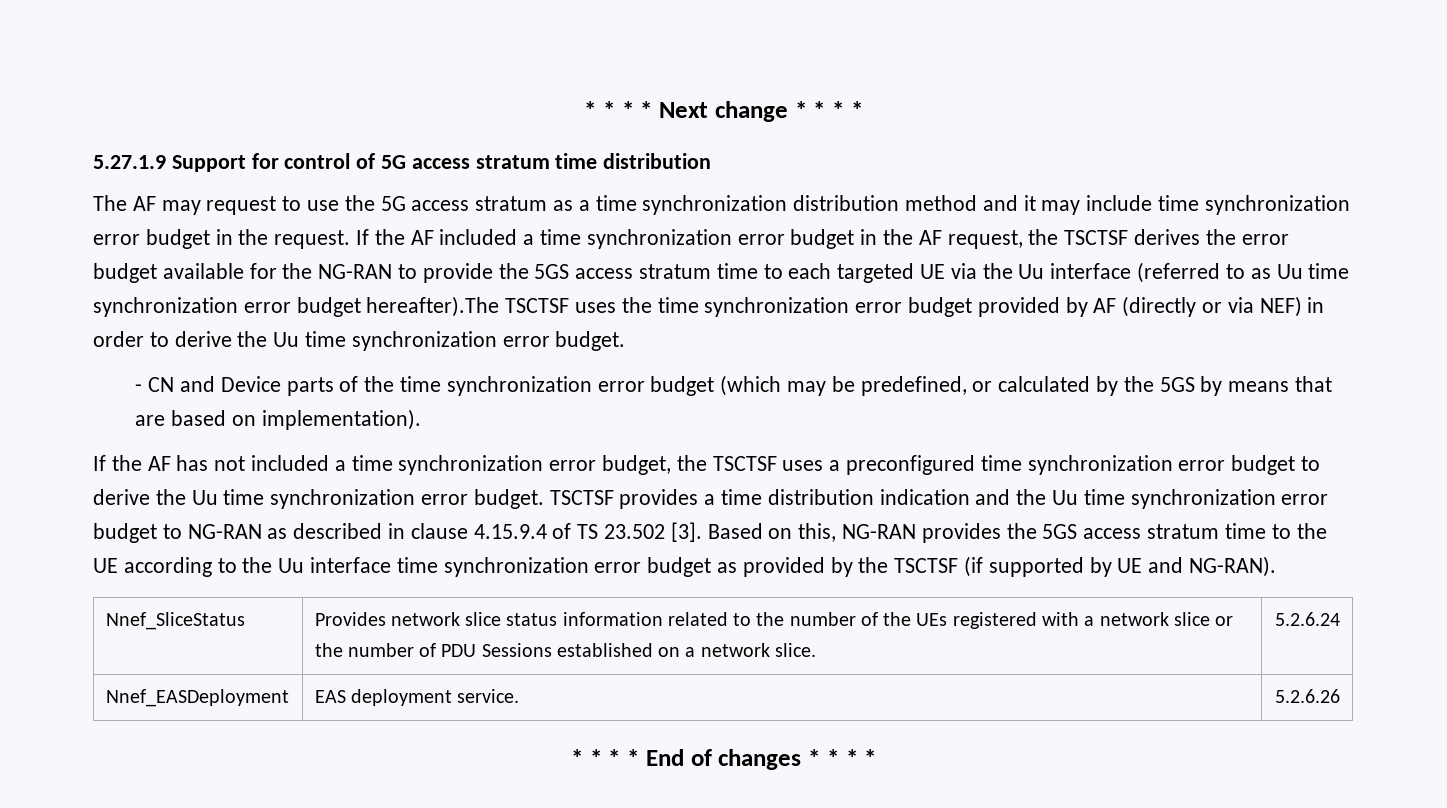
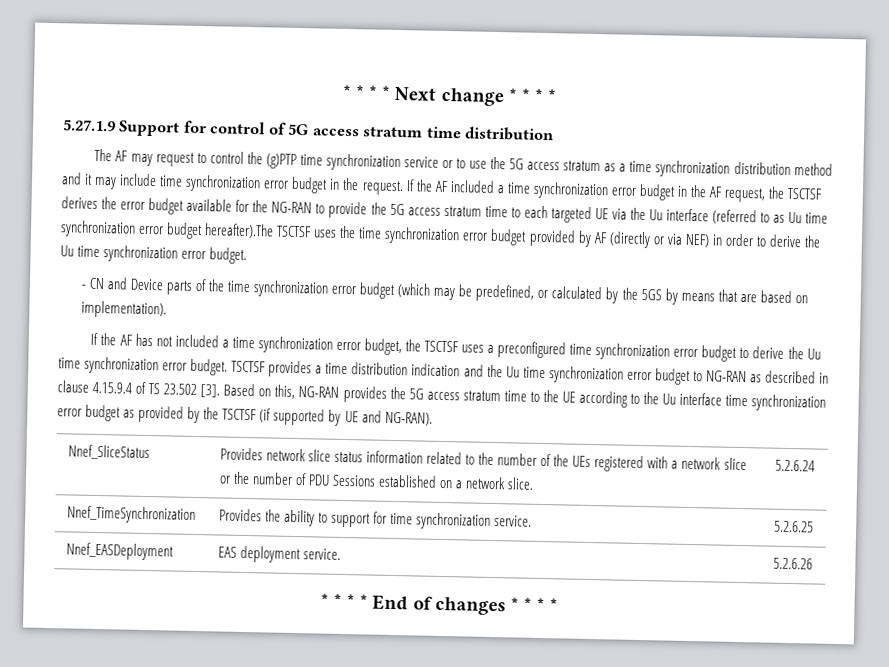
(302, 203) none -> [209,151,467,172] control the (g)PTP time synchronization service or to
[534,264,570,279] 5GS -> [389,203,405,216] 5G
[1042,524,1078,539] 5GS -> [408,388,424,400] 5G
(1340, 619) none -> [66,505,196,524] [218,508,533,530] [774,520,814,533] // Nnef_TimeSynchronization | Provides the ability to support for time synchronization service. | 5.2.6.25

